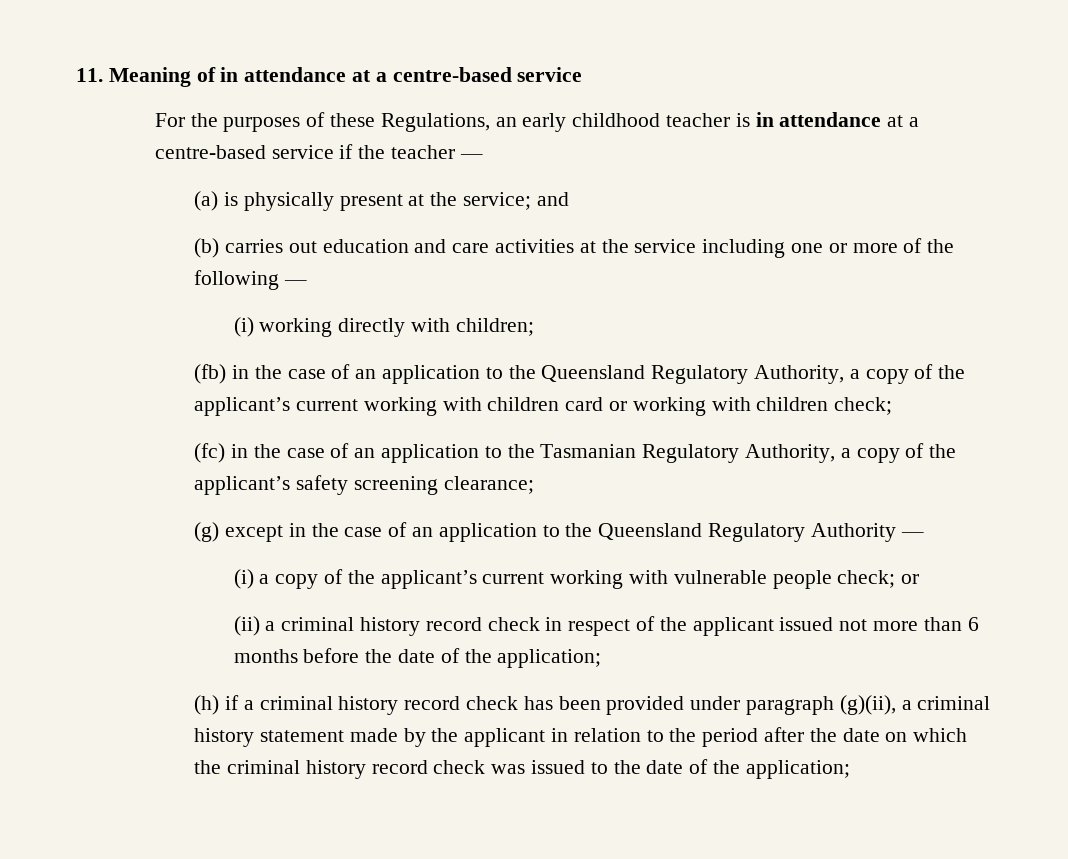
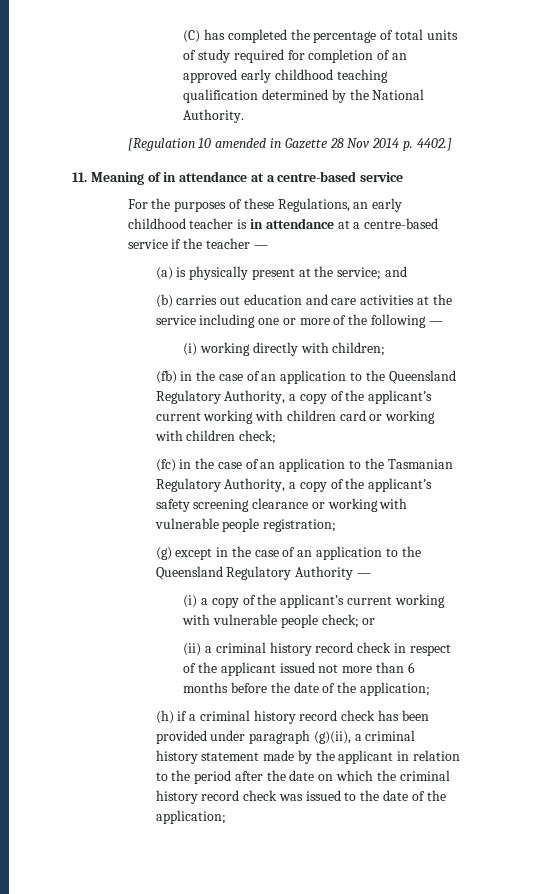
(76, 75) none -> [183,29,458,43] [183,49,408,63] [183,69,388,83] [183,89,425,103] [183,109,245,123] [127,138,452,151] (C) has completed the percentage of total units of study required for completion of an approved early childhood teaching qualification determined by the National Authority. // [Regulation 10 amended in Gazette 28 Nov 2014 p. 4402.] //
[443,476,534,494] clearance; -> [252,498,408,512] [154,518,337,532] clearance or working with vulnerable people registration;

